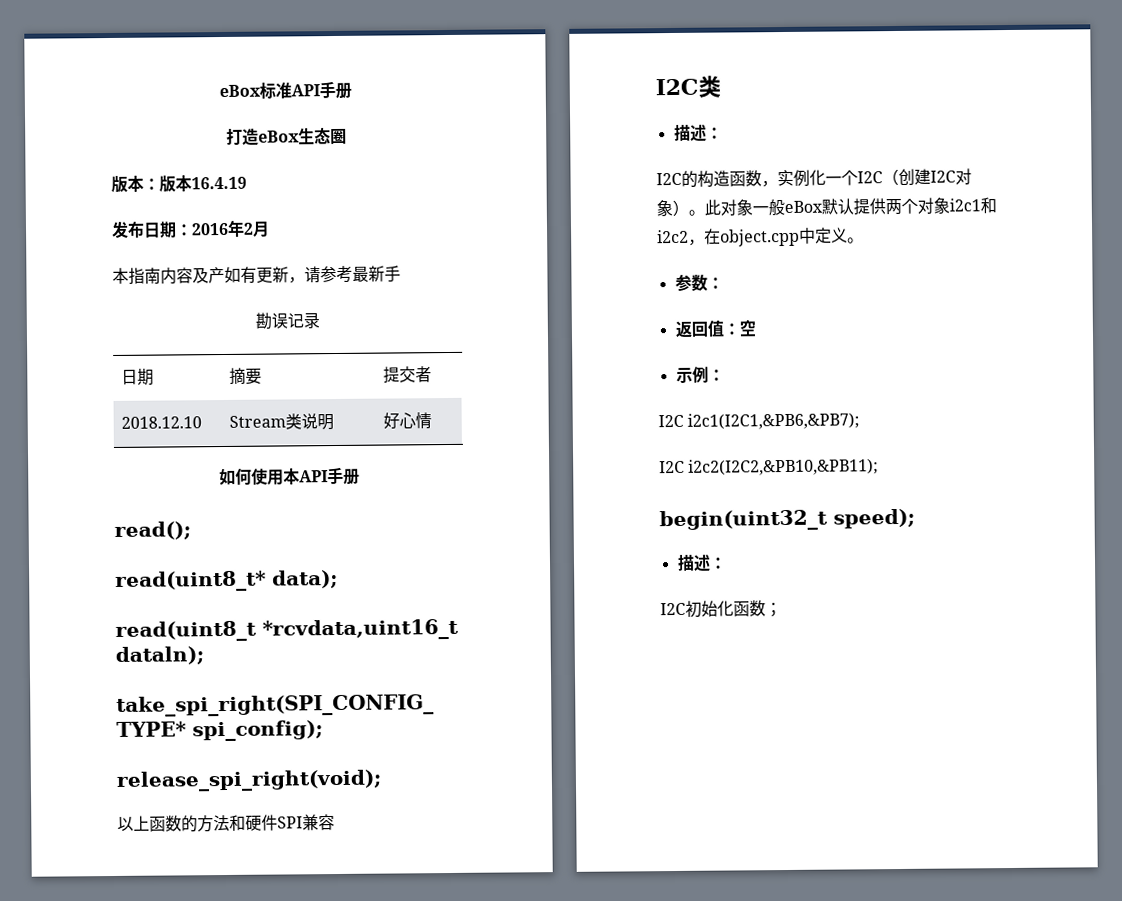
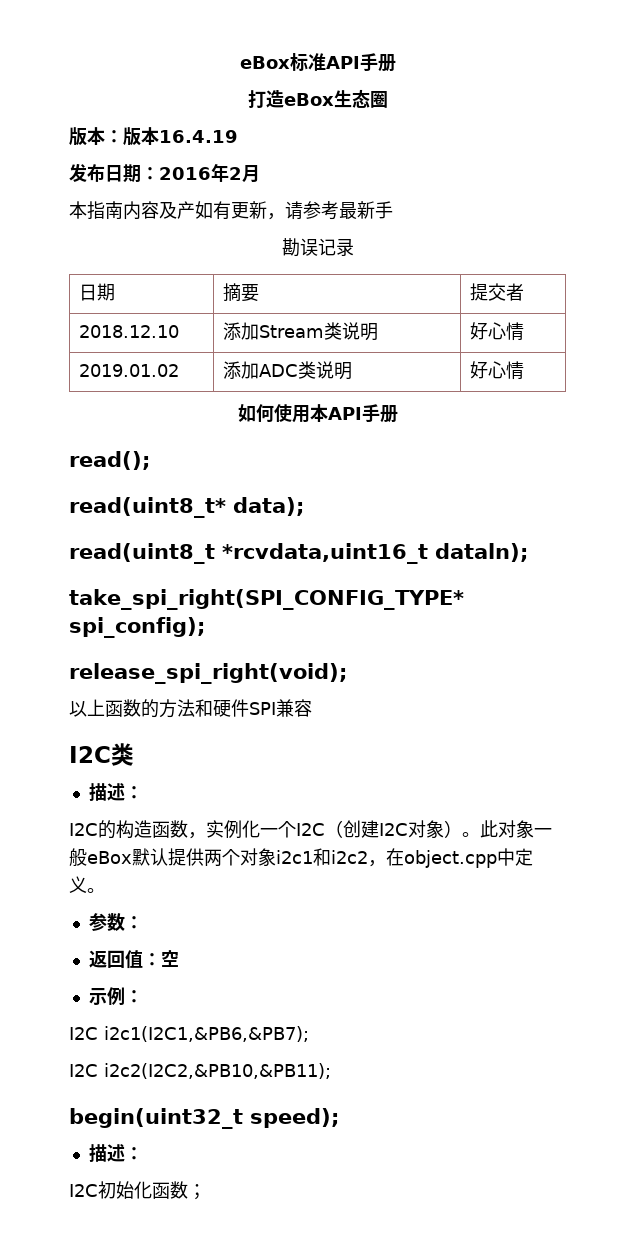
(202, 422) none -> [222,322,259,340] 添加
(432, 421) none -> [78,364,179,377] [222,361,352,380] [469,361,524,380] // 2019.01.02 | 添加ADC类说明 | 好心情

